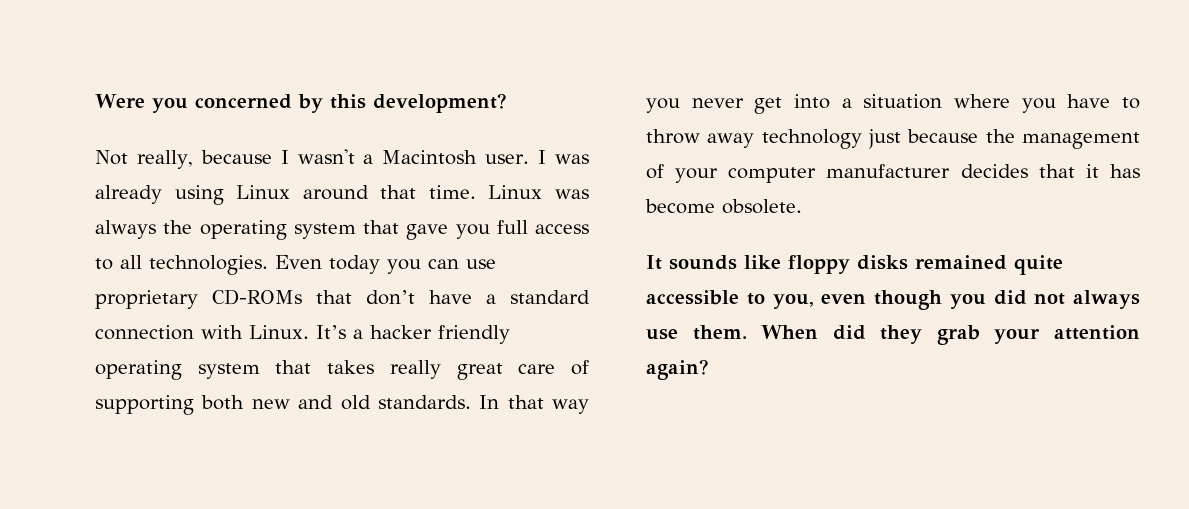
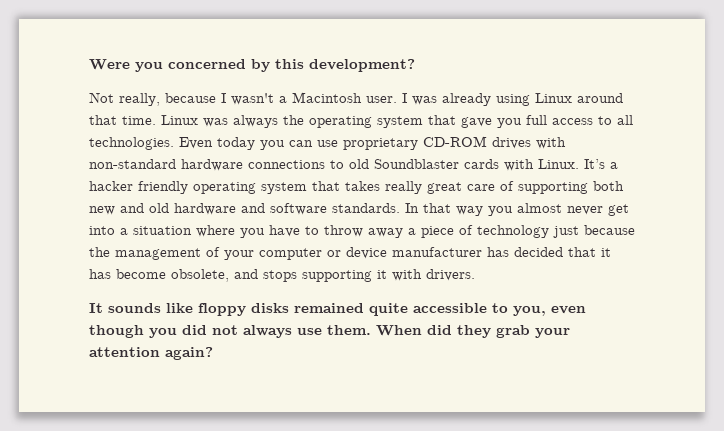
[212,289,590,305] [95,325,194,340] CD-ROMs that don’t have a standard connection -> [423,136,566,149] [89,159,499,171] CD-ROM drives with non-standard hardware connections to old Soundblaster cards
(371, 402) none -> [174,203,327,215] hardware and software
(680, 105) none -> [517,203,562,213] almost
(755, 140) none -> [408,225,473,238] a piece of
[826,164,1140,178] [645,199,802,214] manufacturer decides that it has become obsolete. -> [327,247,611,259] [89,269,475,282] or device manufacturer has decided that it has become obsolete, and stops supporting it with drivers.

